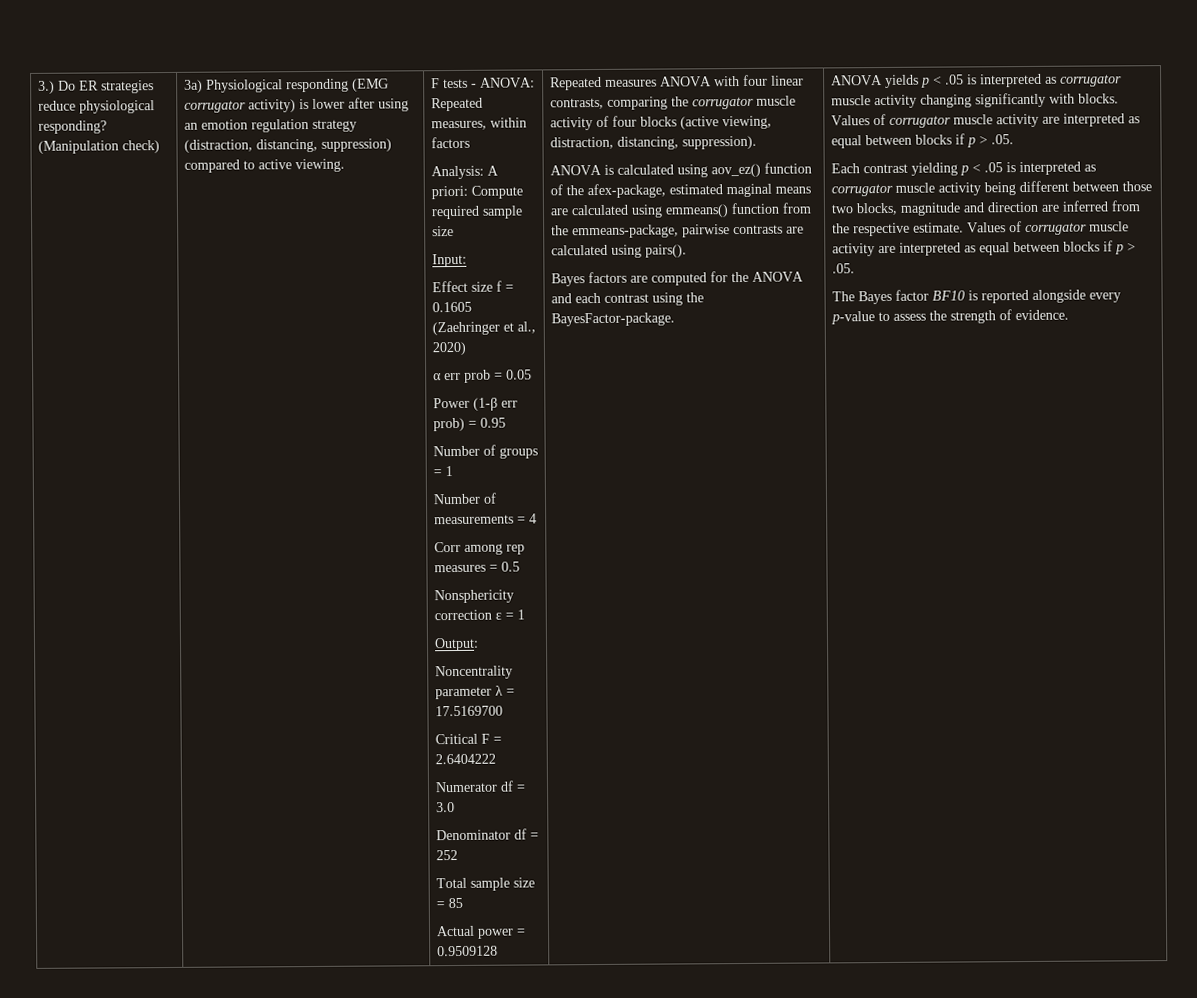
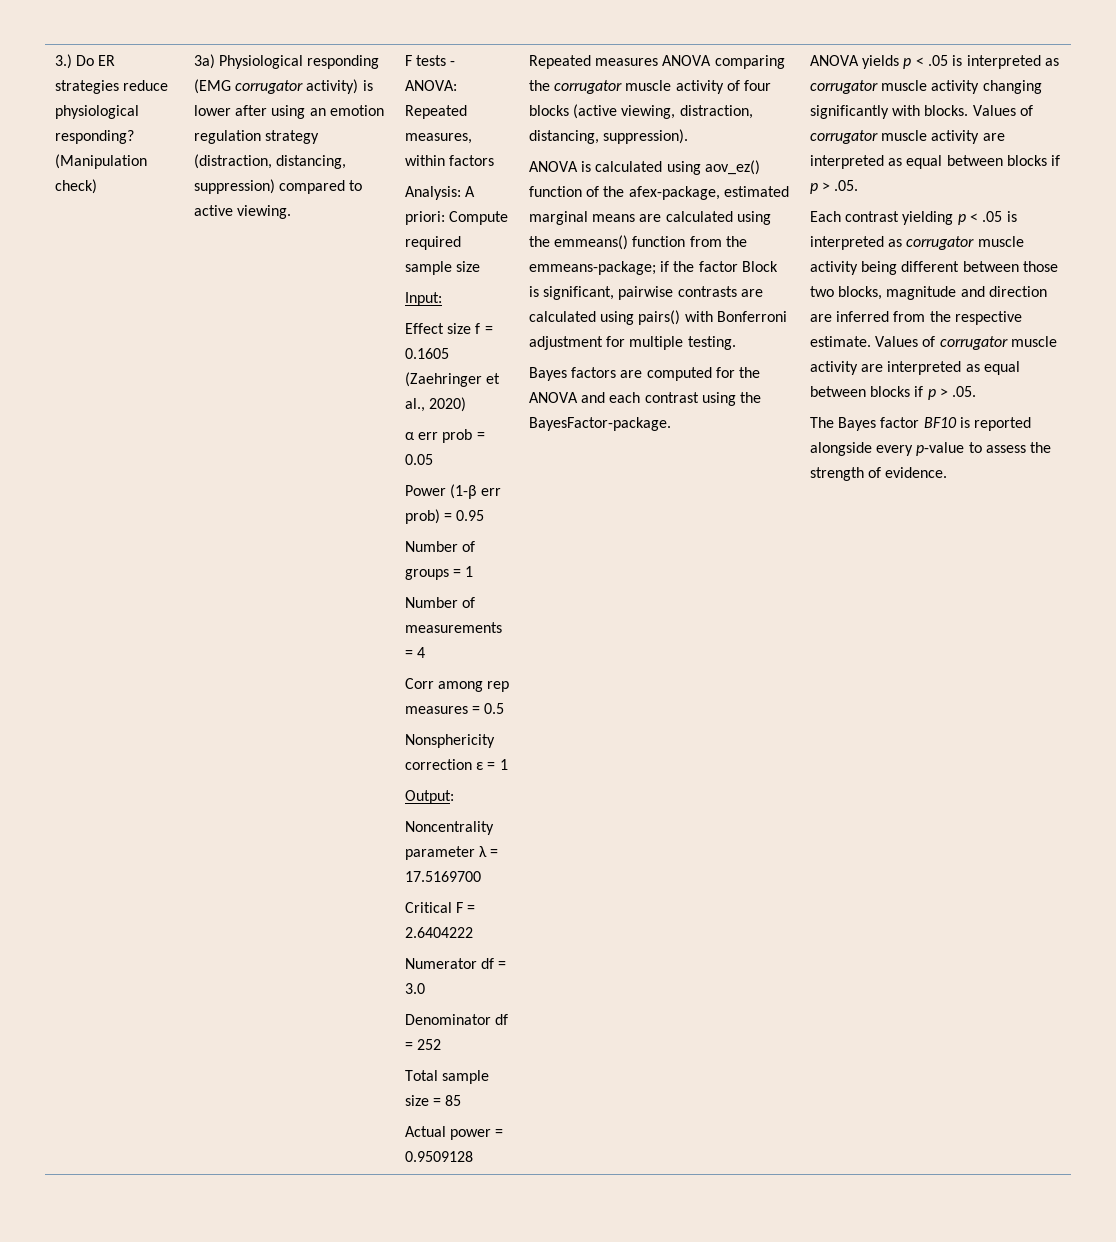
[713,74,804,87] [549,97,604,110] with four linear contrasts, -> (712, 60) none
[725,183,772,198] maginal -> [528,211,588,225] marginal
(663, 211) none -> [528,236,550,247] the
[571,224,679,239] emmeans-package, -> [528,261,779,275] [528,286,615,300] emmeans-package; if the factor Block is significant,
[644,244,687,258] pairs(). -> [638,310,788,325] [528,336,736,350] pairs() with Bonferroni adjustment for multiple testing.

